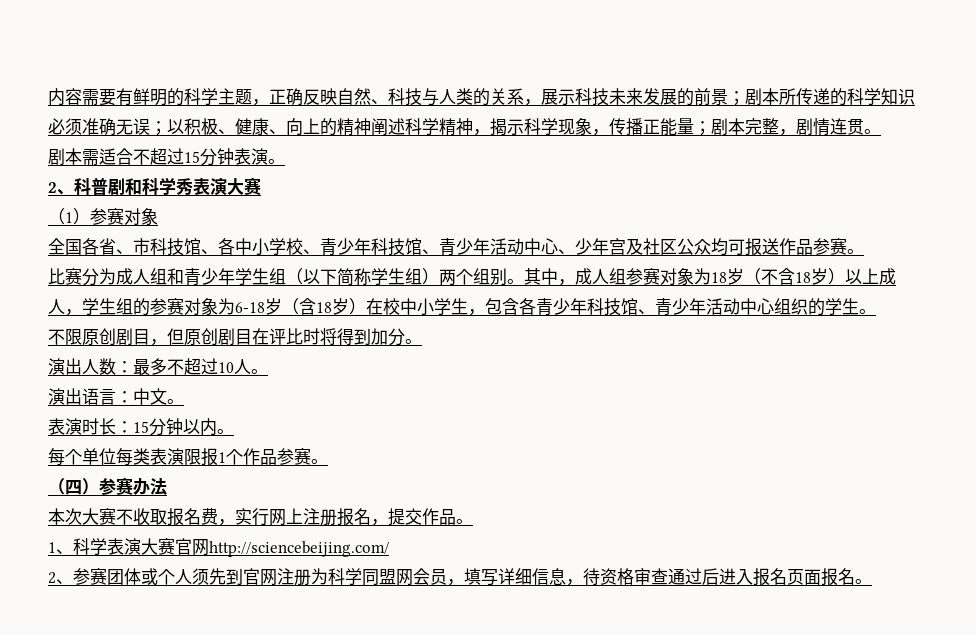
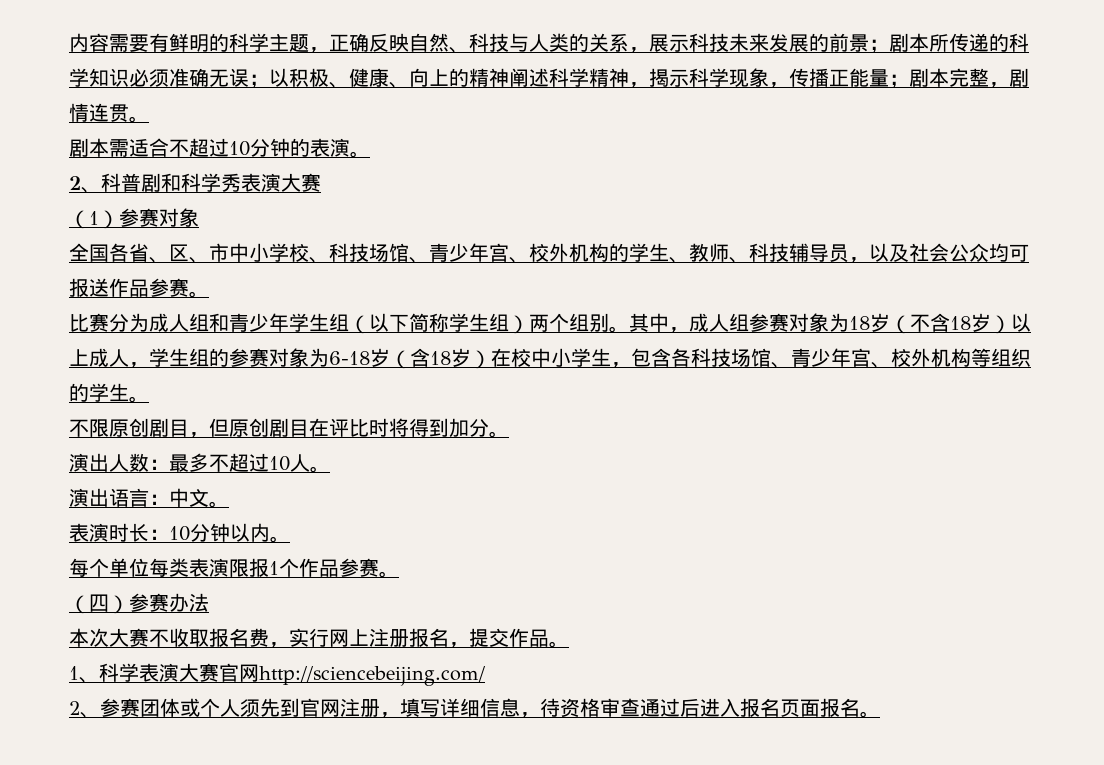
[184,148,234,166] 15分钟 -> [229,138,310,157] 10分钟的
[133,238,677,256] 市科技馆、各中小学校、青少年科技馆、青少年活动中心、少年宫及社区 -> [169,243,949,263] 区、市中小学校、科技场馆、青少年宫、校外机构的学生、教师、科技辅导员，以及社会
[536,298,774,316] 青少年科技馆、青少年活动中心 -> [691,348,991,368] 科技场馆、青少年宫、校外机构等
[133,421,149,433] 15 -> [169,526,190,541] 10
[311,568,447,586] 为科学同盟网会员 -> (380, 708) none

